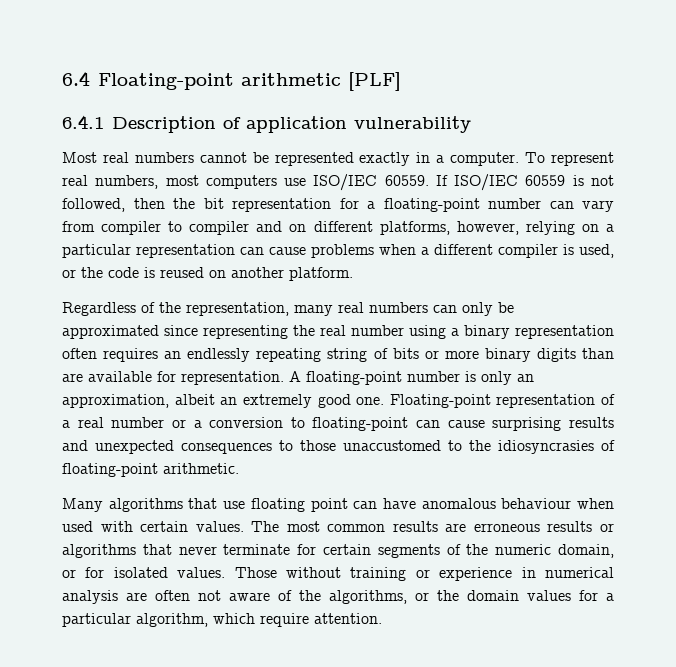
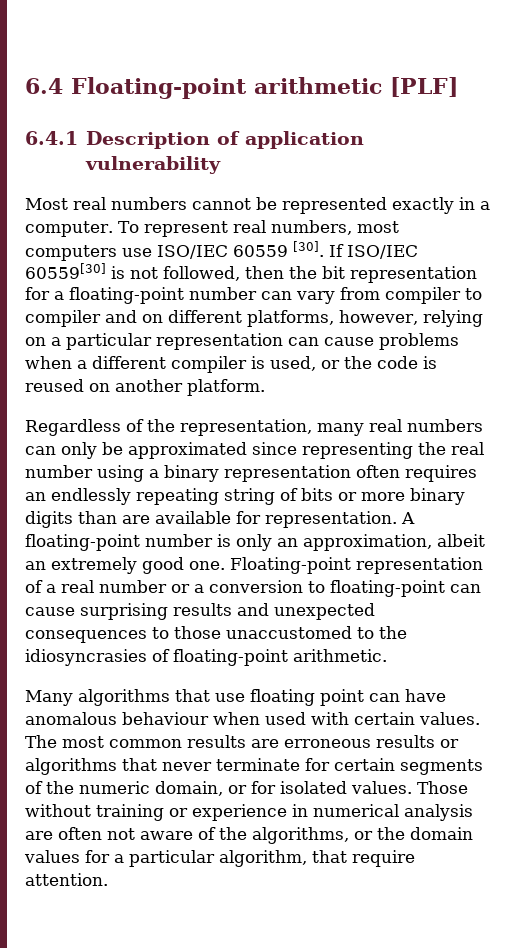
[384,175,429,186] 60559. -> [233,241,324,257] 60559 [30].
[525,175,566,186] 60559 -> [25,263,106,279] 60559[30]
[213,613,255,624] which -> [312,850,347,863] that

